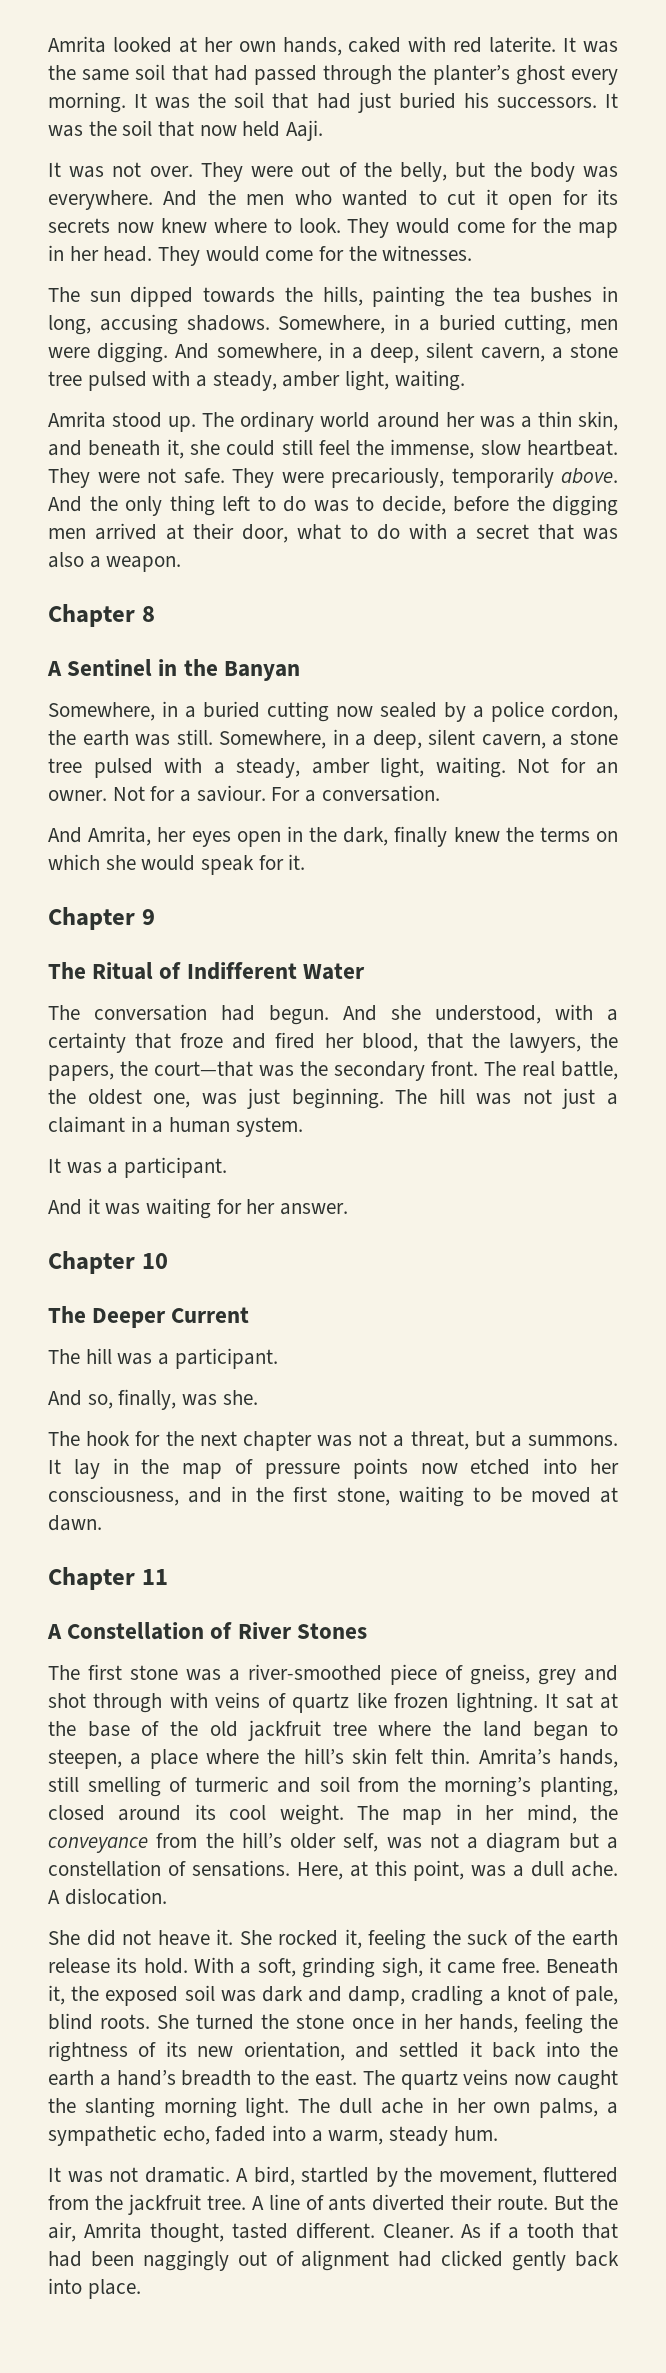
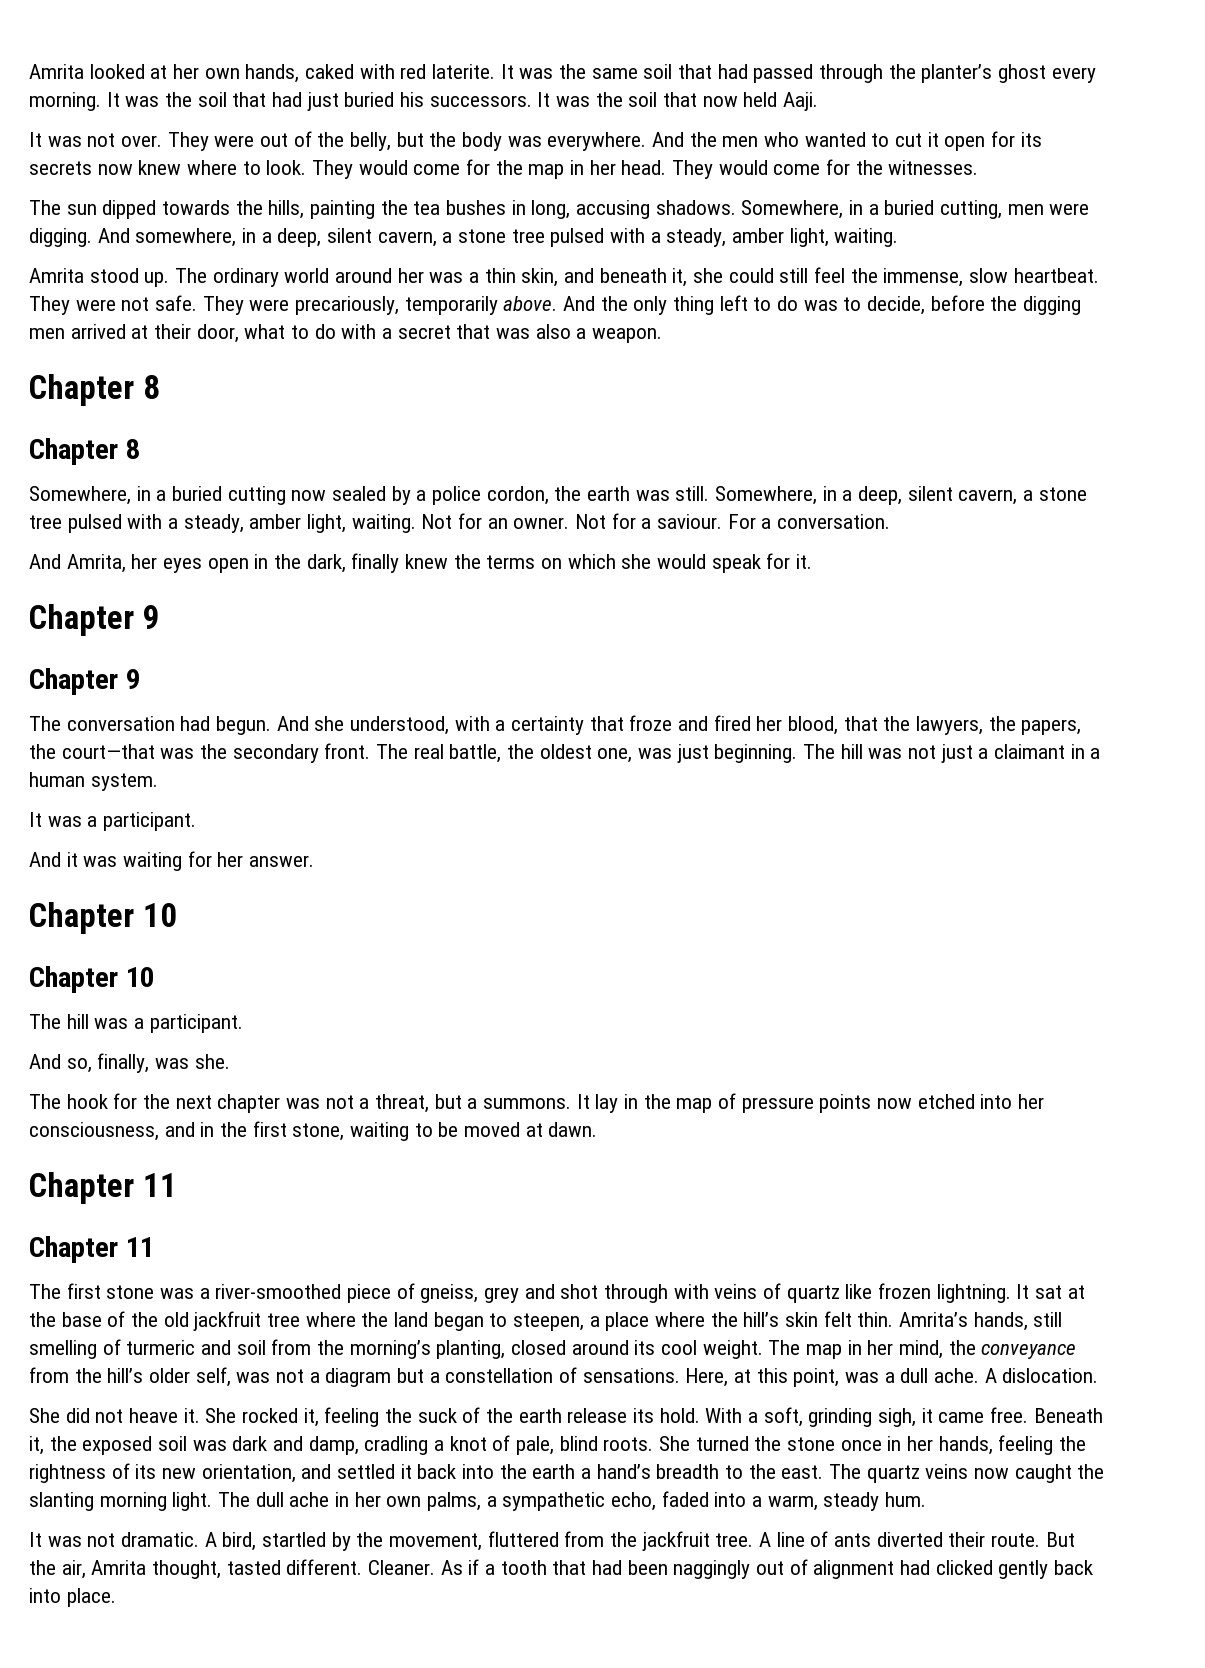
[47,659,300,681] A Sentinel in the Banyan -> [29,438,140,465] Chapter 8
[48,962,365,980] The Ritual of Indifferent Water -> [29,668,140,695] Chapter 9
[48,1306,250,1328] The Deeper Current -> [29,966,154,993] Chapter 10
[47,1622,367,1640] A Constellation of River Stones -> [29,1236,154,1263] Chapter 11

